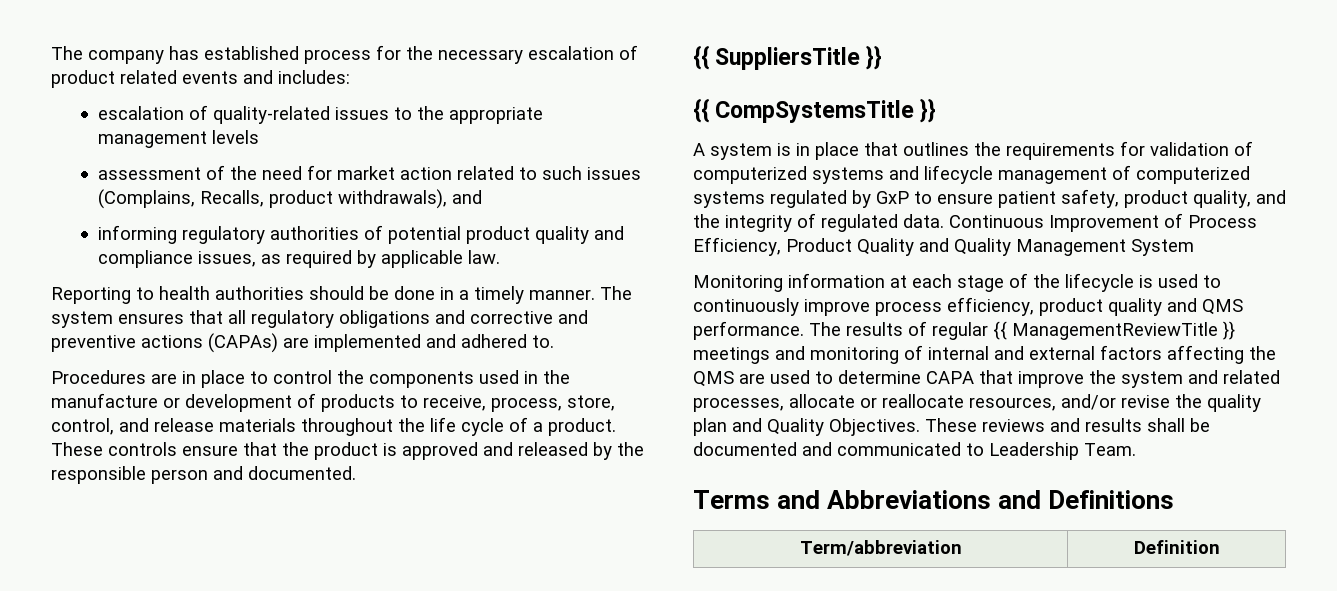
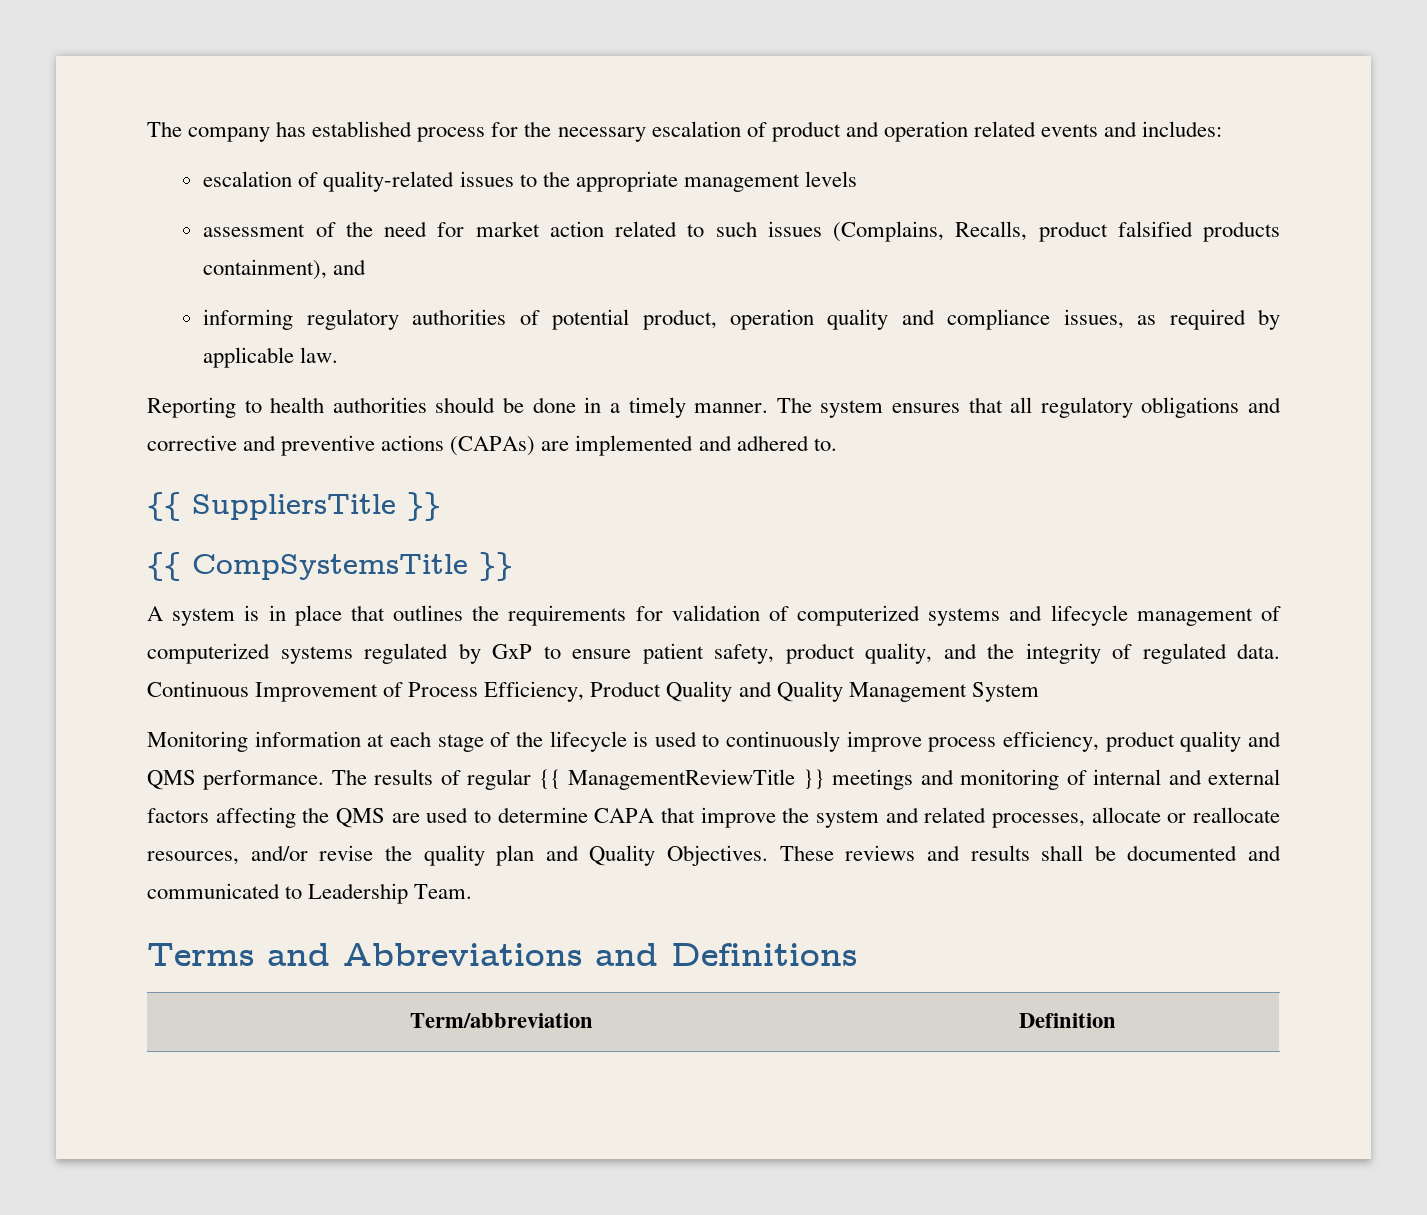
(115, 79) none -> [845,121,968,142] and operation
[337,189,447,209] withdrawals), -> [1117,221,1280,242] [203,259,328,280] falsified products containment),
[465,226,530,244] product -> [642,309,814,330] product, operation
[51,370,570,388] [51,393,615,412] [51,417,616,436] [51,442,644,460] [51,466,356,484] // Procedures are in place to control the components used in the manufacture or development of products to receive, process, store, control, and release materials throughout the life cycle of a product. These controls ensure that the product is approved and released by the responsible person and documented. -> (837, 444) none

